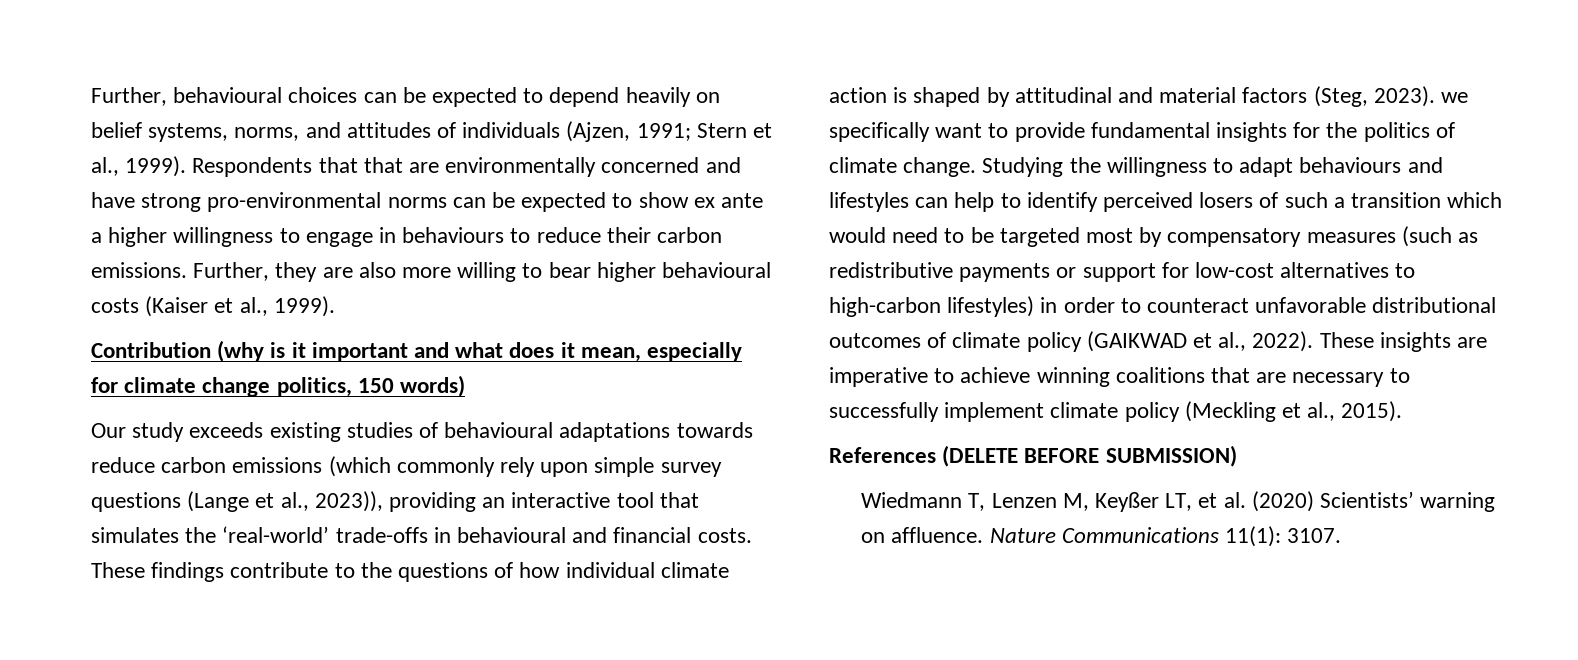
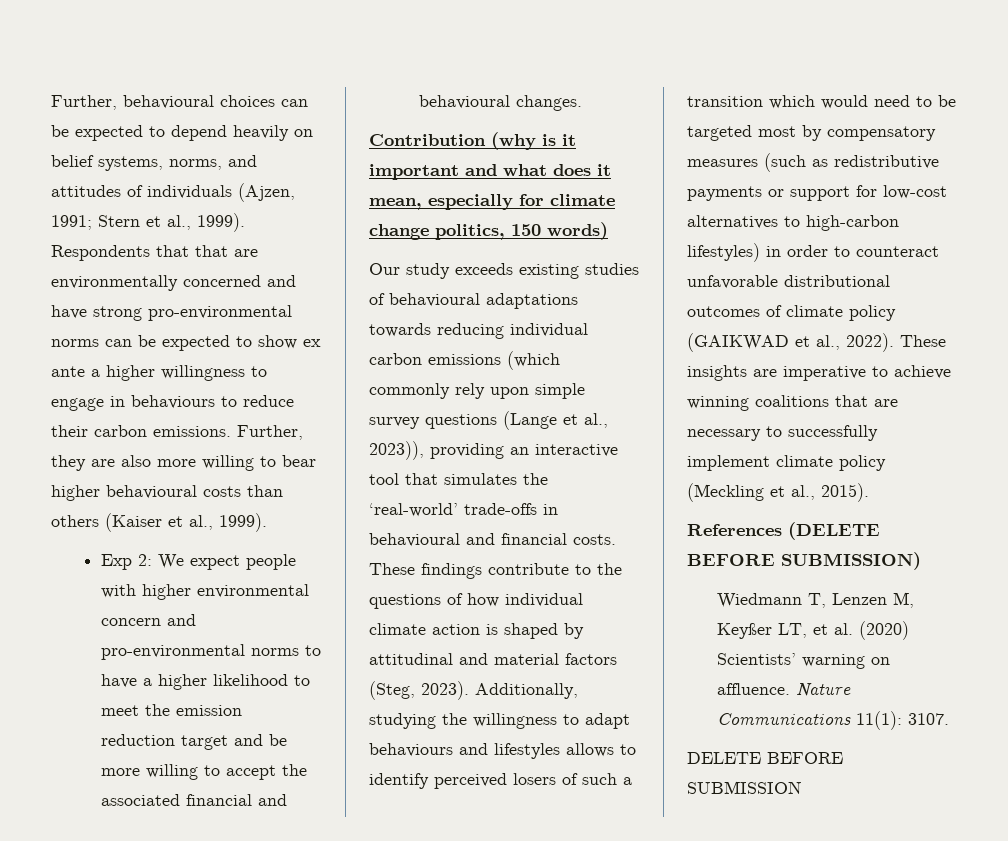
(139, 305) none -> [247,485,283,497] [51,515,99,527] than others
(335, 306) none -> [100,554,296,570] [100,584,309,600] [100,614,196,626] [100,644,321,660] [100,674,310,690] [100,704,242,716] [100,734,287,750] [100,764,307,780] [100,794,287,806] [418,95,582,111] // Exp 2: We expect people with higher environmental concern and pro-environmental norms to have a higher likelihood to meet the emission reduction target and be more willing to accept the associated financial and behavioural changes.
[91,457,155,473] reduce -> [437,323,588,339] reducing individual
[1441,92,1469,103] [829,122,1455,142] [829,157,1064,177] we specifically want to provide fundamental insights for the politics of climate change. Studying -> [475,683,578,699] [369,713,436,729] Additionally, studying
[915,192,995,212] can help -> [566,743,614,757] allows
(1342, 535) none -> [687,752,843,764] [687,781,802,794] // DELETE BEFORE SUBMISSION

